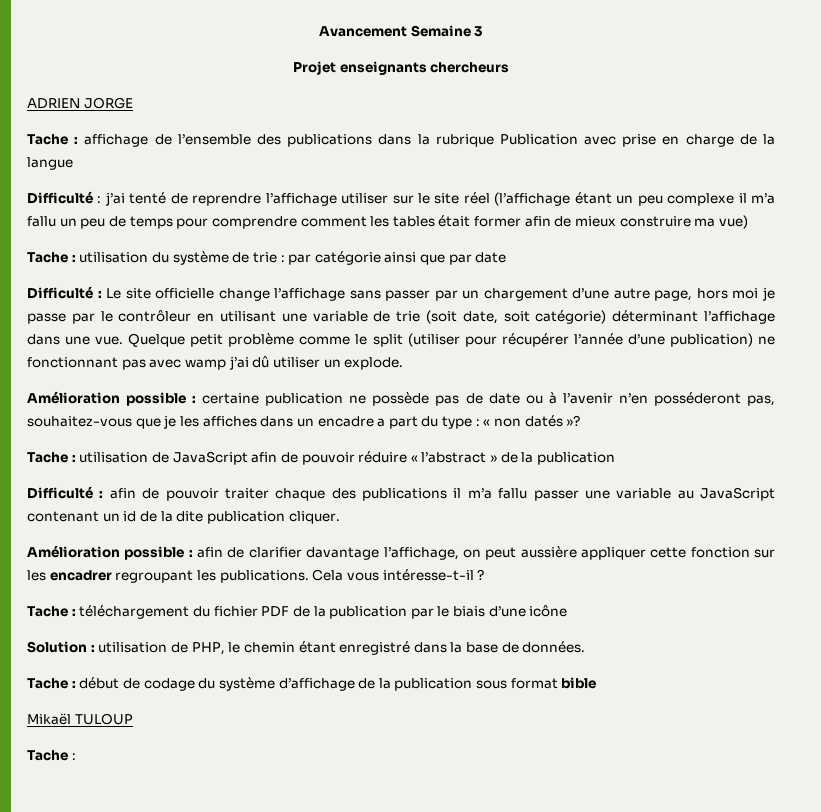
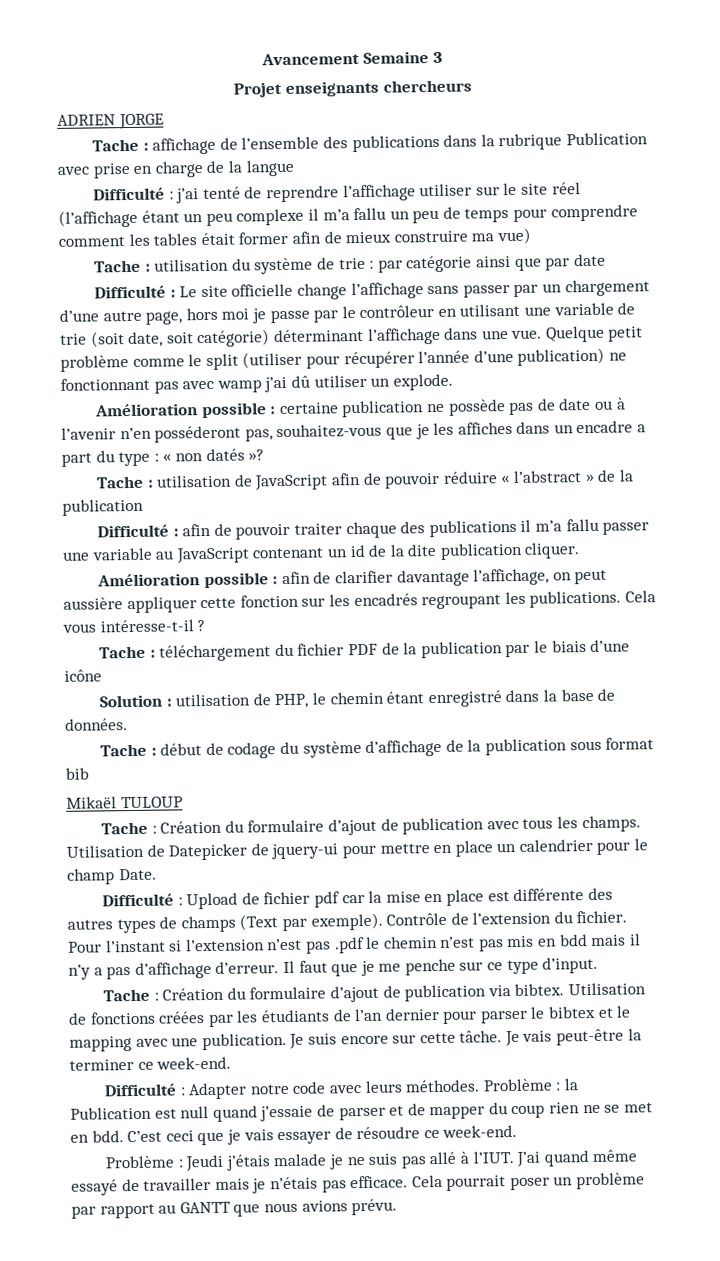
[49,570,112,581] encadrer -> [353,593,418,607] encadrés
[561,677,597,689] bible -> [65,767,89,780] bib
(76, 756) none -> [160,815,641,836] [66,838,649,861] [67,868,157,885] [102,887,613,910] [67,910,628,934] [68,933,641,954] [68,956,599,980] [103,982,646,1003] [68,1005,632,1028] [69,1028,642,1052] [69,1056,232,1071] [104,1078,579,1100] [70,1102,653,1122] [70,1124,518,1146] [105,1149,638,1172] [71,1172,646,1196] [71,1198,398,1219] Création du formulaire d’ajout de publication avec tous les champs. Utilisation de Datepicker de jquery-ui pour mettre en place un calendrier pour le champ Date. // Difficulté : Upload de fichier pdf car la mise en place est différente des autres types de champs (Text par exemple). Contrôle de l’extension du fichier. Pour l’instant si l’extension n’est pas .pdf le chemin n’est pas mis en bdd mais il n’y a pas d’affichage d’erreur. Il faut que je me penche sur ce type d’input. // Tache : Création du formulaire d’ajout de publication via bibtex. Utilisation de fonctions créées par les étudiants de l’an dernier pour parser le bibtex et le mapping avec une publication. Je suis encore sur cette tâche. Je vais peut-être la terminer ce week-end. // Difficulté : Adapter notre code avec leurs méthodes. Problème : la Publication est null quand j’essaie de parser et de mapper du coup rien ne se met en bdd. C’est ceci que je vais essayer de résoudre ce week-end. // Problème : Jeudi j’étais malade je ne suis pas allé à l’IUT. J’ai quand même essayé de travailler mais je n’étais pas efficace. Cela pourrait poser un problème par rapport au GANTT que nous avions prévu.

